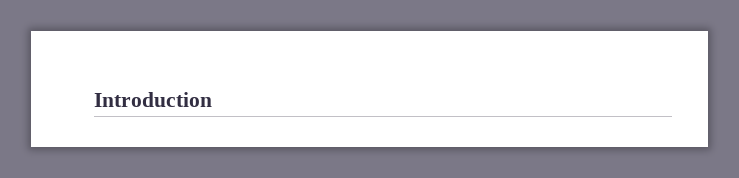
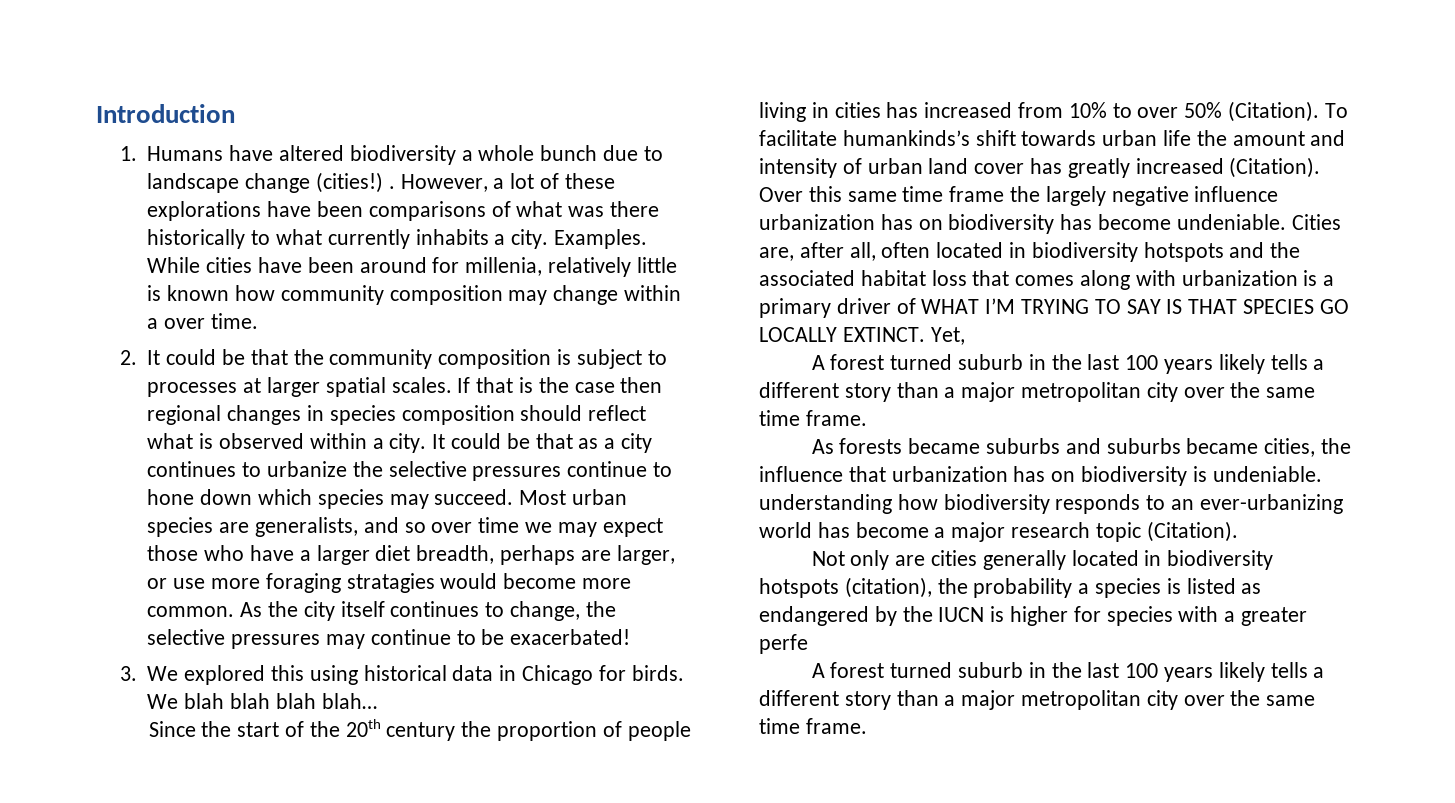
(212, 99) none -> [119,145,663,165] [147,172,615,193] [147,201,660,221] [147,229,648,249] [147,257,677,277] [147,285,682,305] [147,313,259,329] [119,349,667,369] [147,377,663,397] [147,405,647,425] [147,433,653,453] [147,461,673,481] [147,489,628,509] [147,517,663,537] [147,545,675,565] [147,573,632,593] [147,601,616,621] [147,629,631,649] [119,665,684,685] [147,693,377,709] [148,719,691,741] [759,101,1348,122] [759,130,1346,146] [759,157,1321,178] [759,186,1279,206] [759,214,1341,234] [759,242,1301,262] [759,270,1335,290] [759,298,1349,318] [759,327,965,345] [811,354,1325,374] [759,382,1316,402] [759,410,867,426] [811,438,1352,457] [759,466,1322,486] [759,494,1343,514] [759,521,1238,542] [811,550,1274,570] [759,577,1262,598] [759,606,1308,626] [759,634,808,654] [811,662,1325,682] [759,690,1316,710] [759,718,867,734] // 1. Humans have altered biodiversity a whole bunch due to landscape change (cities!) . However, a lot of these explorations have been comparisons of what was there historically to what currently inhabits a city. Examples. While cities have been around for millenia, relatively little is known how community composition may change within a over time. // 2. It could be that the community composition is subject to processes at larger spatial scales. If that is the case then regional changes in species composition should reflect what is observed within a city. It could be that as a city continues to urbanize the selective pressures continue to hone down which species may succeed. Most urban species are generalists, and so over time we may expect those who have a larger diet breadth, perhaps are larger, or use more foraging stratagies would become more common. As the city itself continues to change, the selective pressures may continue to be exacerbated! // 3. We explored this using historical data in Chicago for birds. We blah blah blah blah… // Since the start of the 20th century the proportion of people living in cities has increased from 10% to over 50% (Citation). To facilitate humankinds’s shift towards urban life the amount and intensity of urban land cover has greatly increased (Citation). Over this same time frame the largely negative influence urbanization has on biodiversity has become undeniable. Cities are, after all, often located in biodiversity hotspots and the associated habitat loss that comes along with urbanization is a primary driver of WHAT I’M TRYING TO SAY IS THAT SPECIES GO LOCALLY EXTINCT. Yet, // A forest turned suburb in the last 100 years likely tells a different story than a major metropolitan city over the same time frame. // As forests became suburbs and suburbs became cities, the influence that urbanization has on biodiversity is undeniable. understanding how biodiversity responds to an ever-urbanizing world has become a major research topic (Citation). // Not only are cities generally located in biodiversity hotspots (citation), the probability a species is listed as endangered by the IUCN is higher for species with a greater perfe // A forest turned suburb in the last 100 years likely tells a different story than a major metropolitan city over the same time frame.

